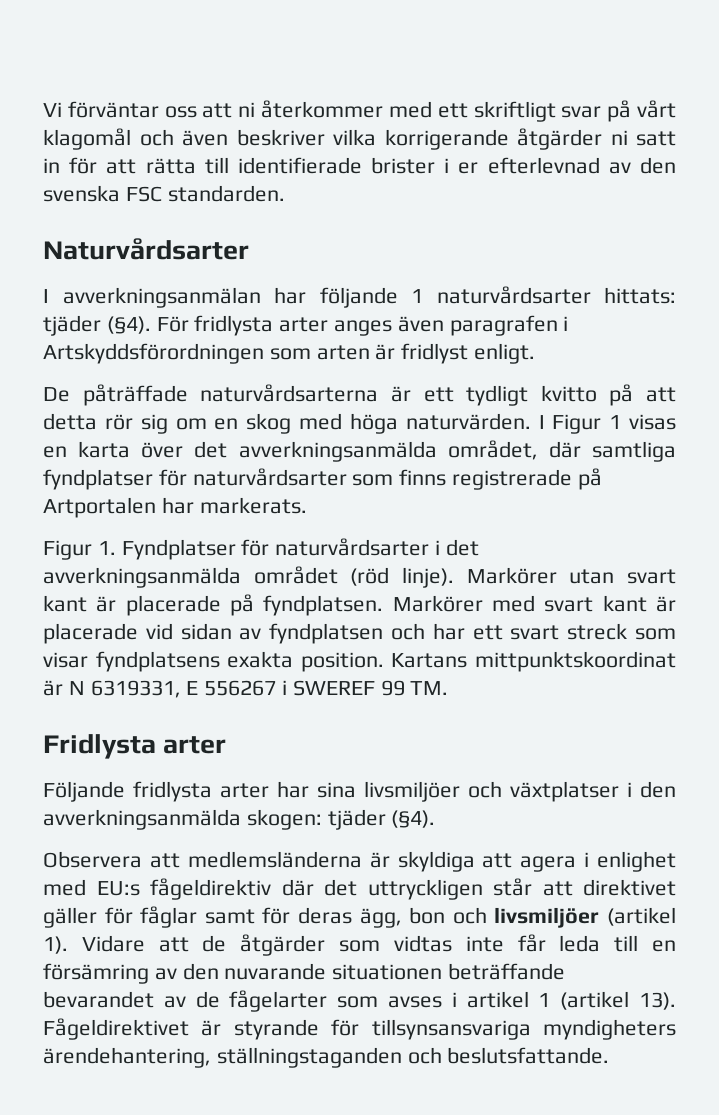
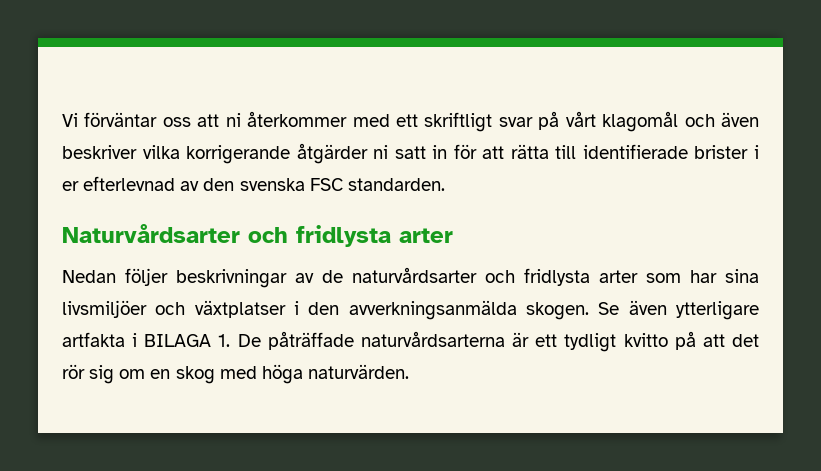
[43,286,676,308] [43,315,569,336] [43,343,536,364] // I avverkningsanmälan har följande 1 naturvårdsarter hittats: tjäder (§4). För fridlysta arter anges även paragrafen i Artskyddsförordningen som arten är fridlyst enligt. // -> [248,225,453,247] [62,267,759,288] [62,300,760,320] [62,332,231,347] och fridlysta arter // Nedan följer beskrivningar av de naturvårdsarter och fridlysta arter som har sina livsmiljöer och växtplatser i den avverkningsanmälda skogen. Se även ytterligare artfakta i BILAGA 1.
[43,413,97,430] detta -> [732,334,759,347] det
[538,414,676,434] [43,440,676,462] [43,468,602,490] [43,497,307,518] [43,538,479,560] [43,566,676,588] [43,594,676,616] [43,623,676,644] [43,651,676,672] [43,680,449,698] [43,734,227,759] [43,781,676,802] [43,809,436,830] [43,851,676,872] [43,878,676,900] [43,906,677,928] [43,934,677,956] [43,963,566,984] [43,990,676,1012] [43,1018,676,1040] [43,1047,610,1068] I Figur 1 visas en karta över det avverkningsanmälda området, där samtliga fyndplatser för naturvårdsarter som finns registrerade på Artportalen har markerats. // Figur 1. Fyndplatser för naturvårdsarter i det avverkningsanmälda området (röd linje). Markörer utan svart kant är placerade på fyndplatsen. Markörer med svart kant är placerade vid sidan av fyndplatsen och har ett svart streck som visar fyndplatsens exakta position. Kartans mittpunktskoordinat är N 6319331, E 556267 i SWEREF 99 TM. // Fridlysta arter // Följande fridlysta arter har sina livsmiljöer och växtplatser i den avverkningsanmälda skogen: tjäder (§4). // Observera att medlemsländerna är skyldiga att agera i enlighet med EU:s fågeldirektiv där det uttryckligen står att direktivet gäller för fåglar samt för deras ägg, bon och livsmiljöer (artikel 1). Vidare att de åtgärder som vidtas inte får leda till en försämring av den nuvarande situationen beträffande bevarandet av de fågelarter som avses i artikel 1 (artikel 13). Fågeldirektivet är styrande för tillsynsansvariga myndigheters ärendehantering, ställningstaganden och beslutsfattande. -> (409, 371) none

